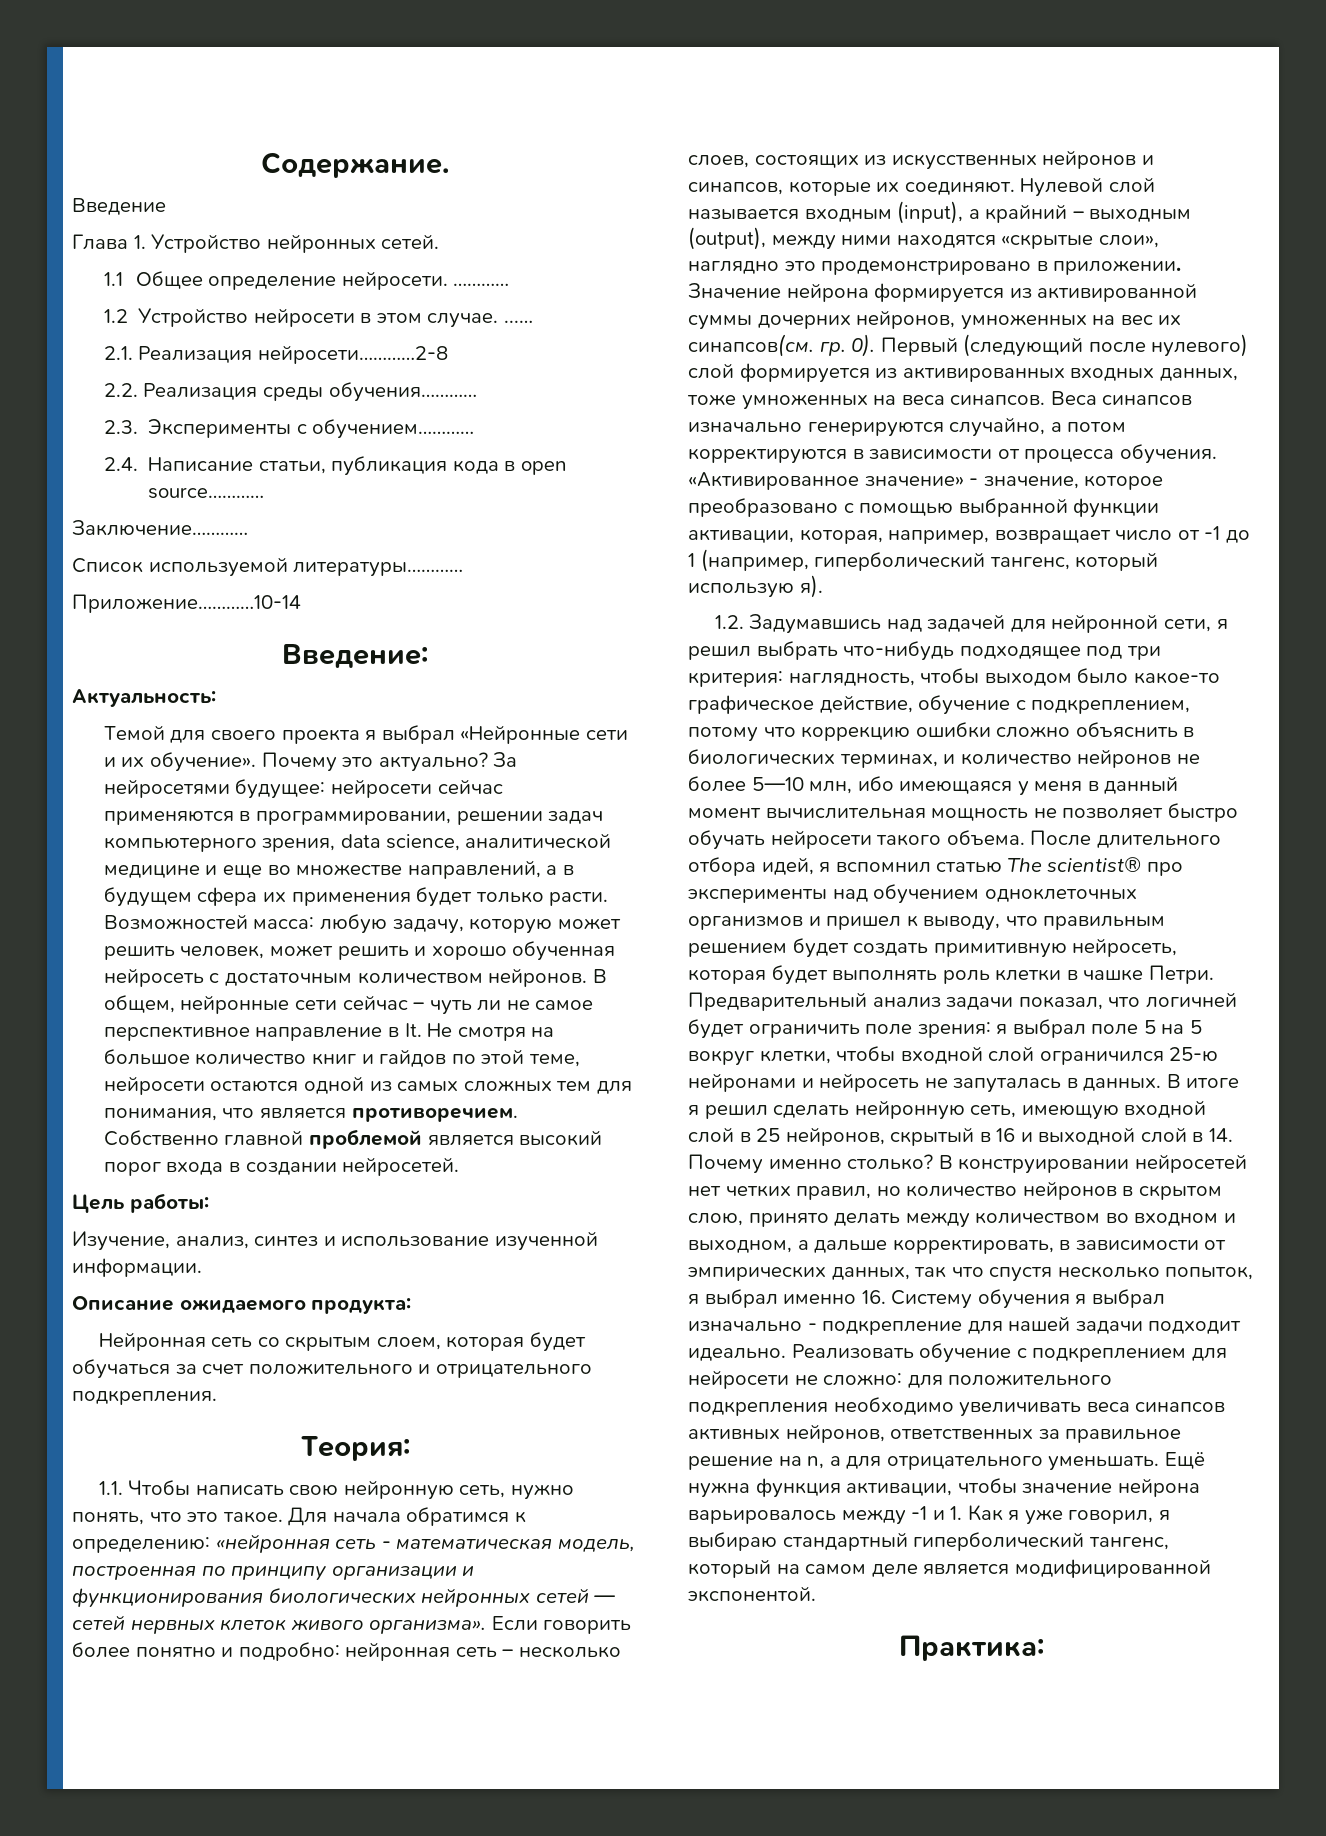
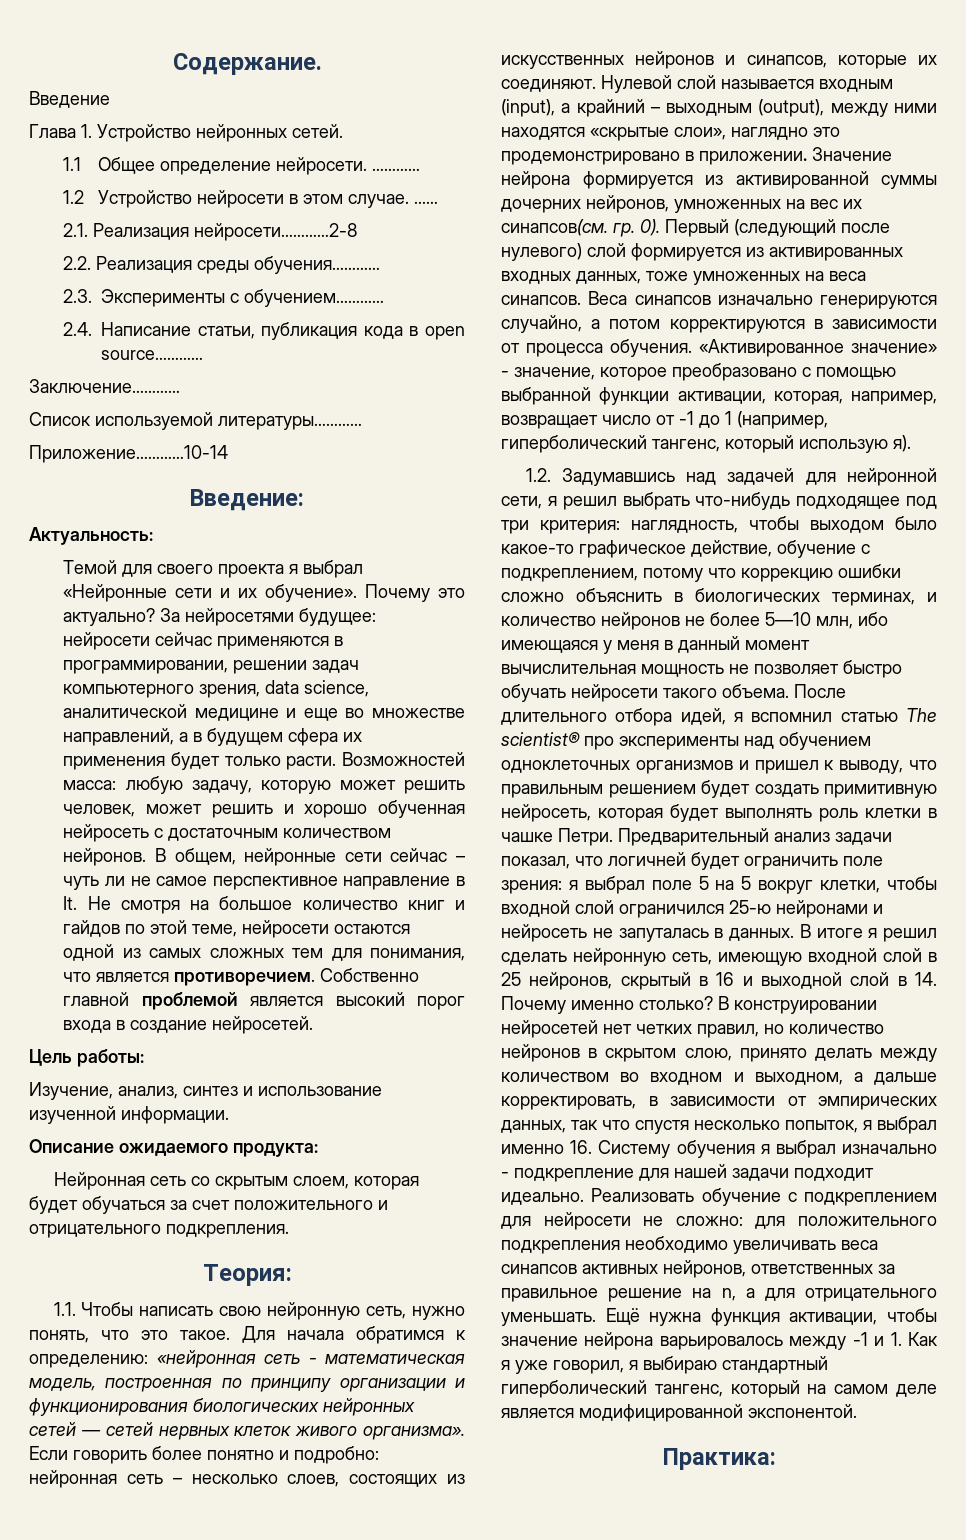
[245,1162,337,1175] создании -> [130,1020,208,1033] создание

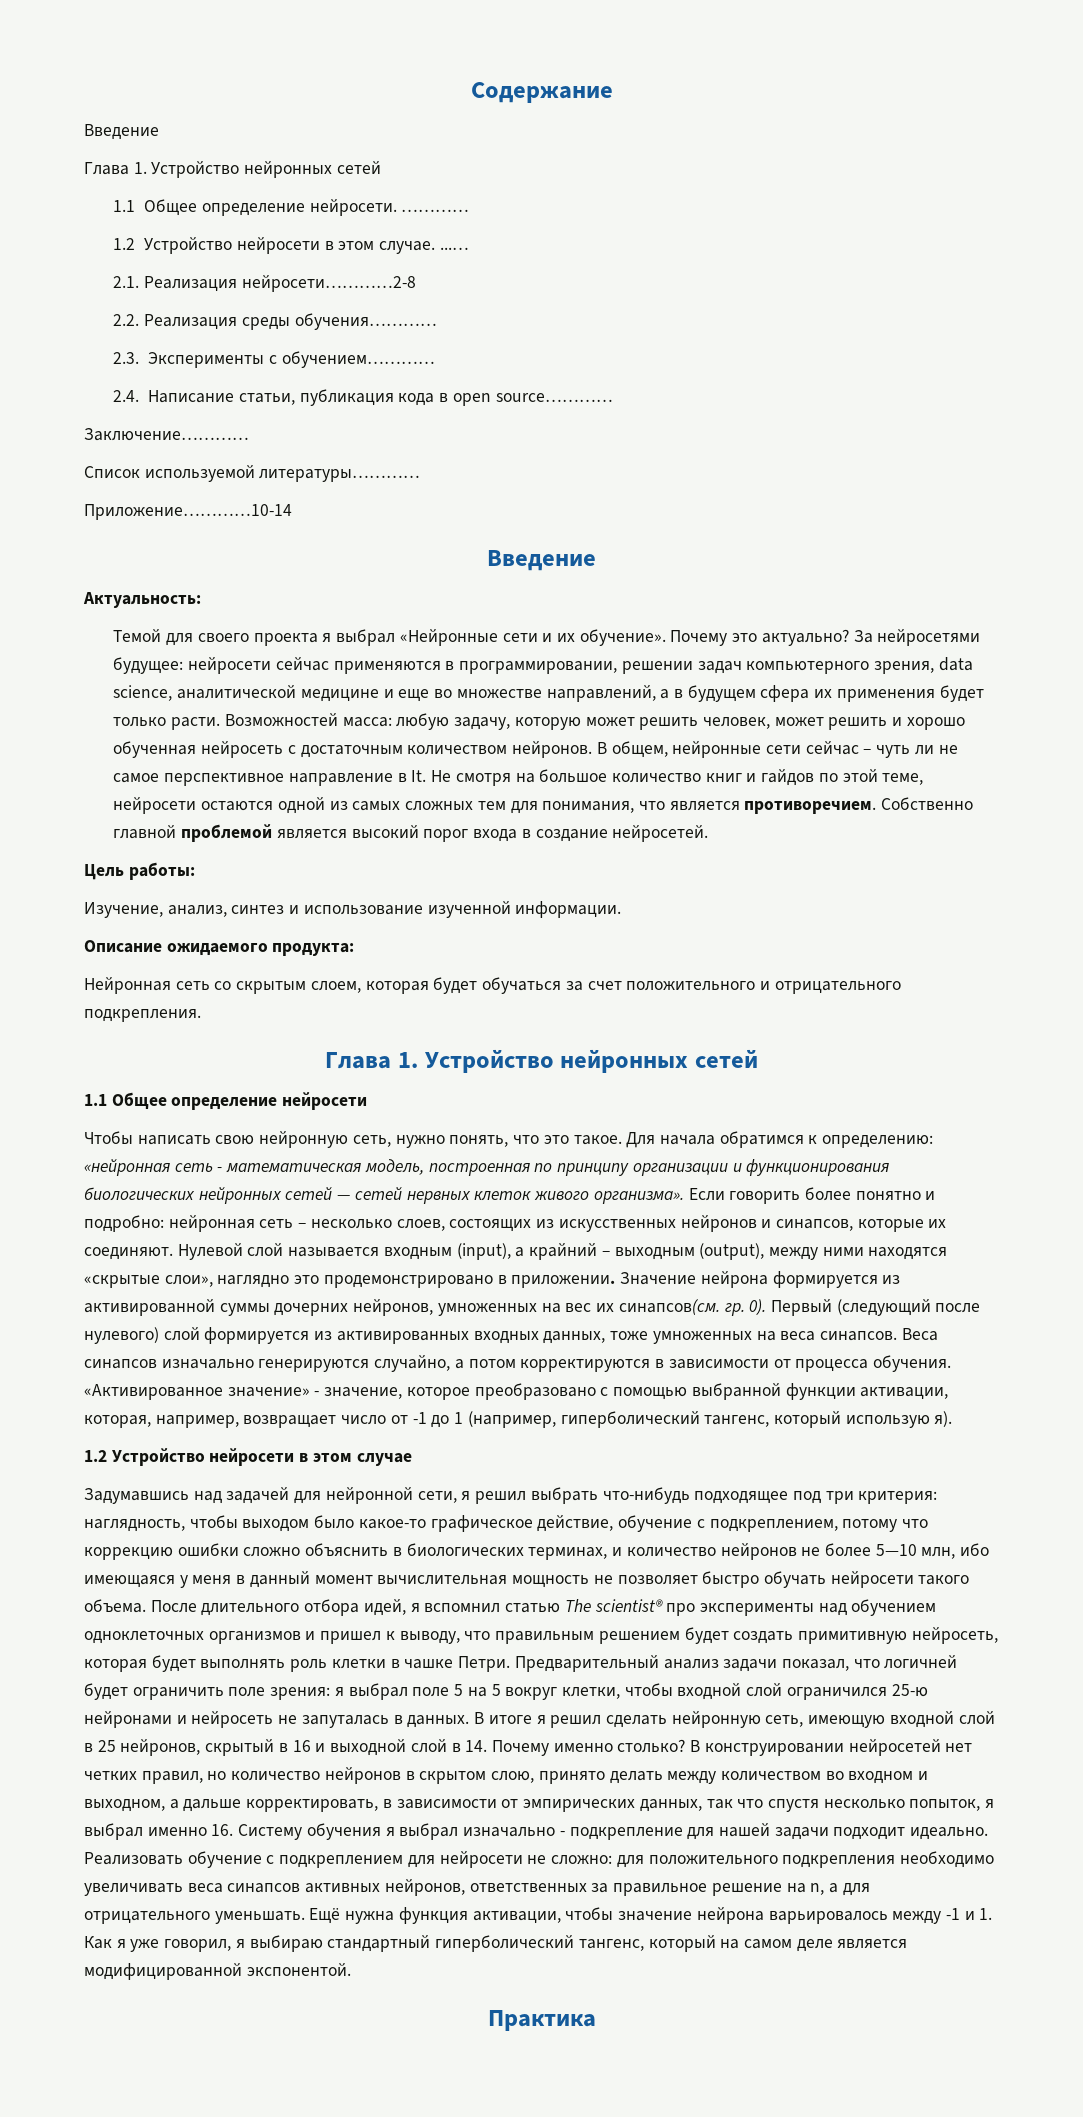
[172,53,322,75] Содержание. -> [470,82,613,103] Содержание
[292,124,343,138] сетей. -> [336,161,381,174] сетей
[190,489,304,511] Введение: -> [487,550,596,571] Введение
[202,1264,292,1286] [53,1302,76,1316] Теория: // 1.1. -> [325,1049,758,1073] [84,1092,368,1110] Глава 1. Устройство нейронных сетей // 1.1 Общее определение нейросети //
[525,468,551,482] 1.2. -> [84,1448,412,1466] 1.2 Устройство нейросети в этом случае //
[662,1448,776,1470] Практика: -> [487,2010,596,2031] Практика

